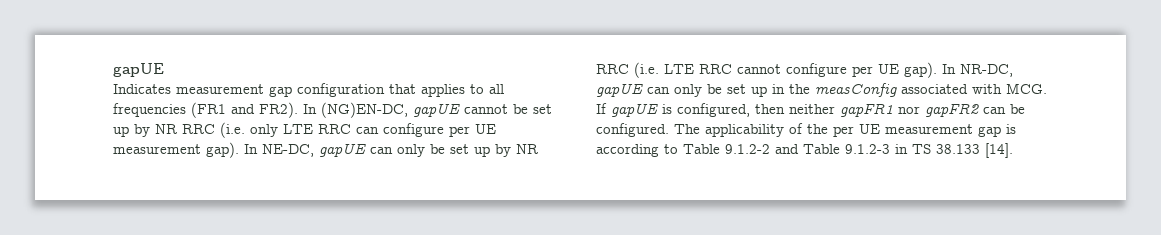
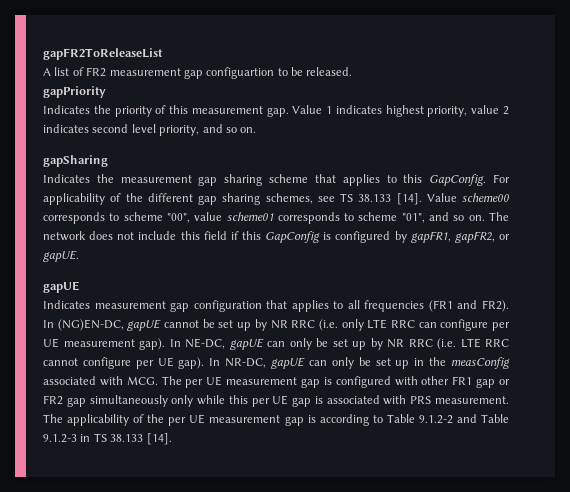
(113, 70) none -> [43,48,163,60] [43,67,353,79] [43,86,106,98] [43,105,510,117] [43,124,257,136] [43,155,108,167] [43,174,510,186] [43,193,509,205] [43,212,510,224] [43,231,511,243] [43,250,79,262] gapFR2ToReleaseList // A list of FR2 measurement gap configuartion to be released. // gapPriority // Indicates the priority of this measurement gap. Value 1 indicates highest priority, value 2 indicates second level priority, and so on. // gapSharing // Indicates the measurement gap sharing scheme that applies to this GapConfig. For applicability of the different gap sharing schemes, see TS 38.133 [14]. Value scheme00 corresponds to scheme "00", value scheme01 corresponds to scheme "01", and so on. The network does not include this field if this GapConfig is configured by gapFR1, gapFR2, or gapUE. //
[596,103,1025,117] [596,123,669,137] If gapUE is configured, then neither gapFR1 nor gapFR2 can be configured. -> [161,376,510,388] [43,395,510,407] The per UE measurement gap is configured with other FR1 gap or FR2 gap simultaneously only while this per UE gap is associated with PRS measurement.

